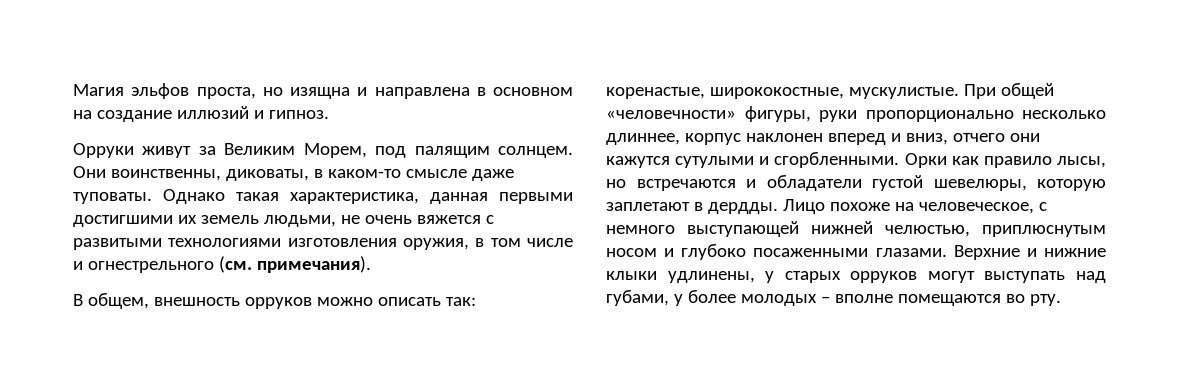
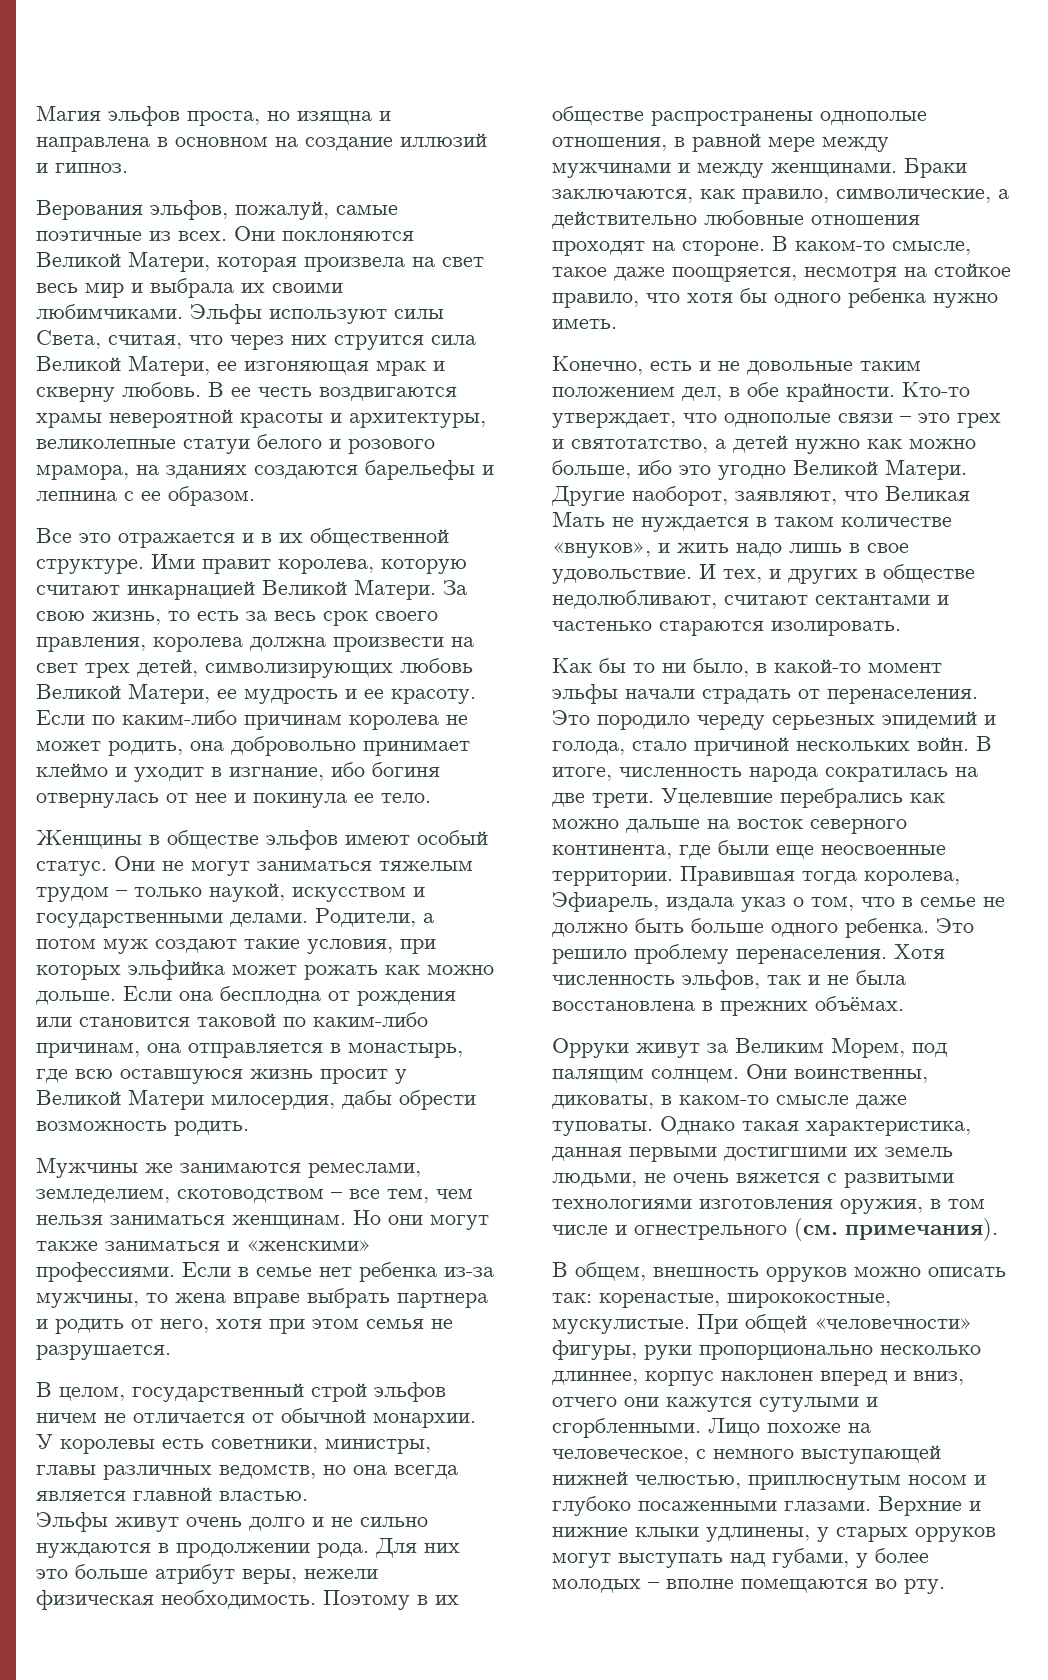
(329, 114) none -> [36,200,398,220] [36,226,414,241] [36,251,484,272] [36,278,343,298] [36,304,444,324] [36,330,476,350] [36,355,445,376] [36,382,457,402] [36,409,486,428] [36,434,435,454] [36,460,494,480] [36,486,255,506] [36,528,449,548] [36,554,467,574] [36,579,467,600] [36,611,438,626] [36,637,474,652] [36,658,473,678] [36,683,476,704] [36,710,468,730] [36,736,470,756] [36,762,440,782] [36,793,431,808] [36,830,488,850] [36,856,473,876] [36,883,425,902] [36,908,434,928] [36,939,436,954] [36,960,494,980] [36,986,456,1006] [36,1012,428,1027] [36,1043,463,1058] [36,1069,407,1084] [36,1089,476,1110] [36,1121,249,1136] [36,1157,421,1178] [36,1189,473,1203] [36,1210,489,1230] [36,1240,371,1251] [36,1262,494,1282] [36,1288,488,1308] [36,1319,453,1334] [36,1345,171,1360] [36,1382,446,1402] [36,1408,476,1428] [36,1434,431,1454] [36,1465,458,1480] [36,1487,308,1501] [36,1512,428,1532] [36,1538,460,1558] [36,1564,378,1584] [36,1590,459,1610] [552,106,927,126] [552,133,889,152] [552,158,967,178] [552,189,1009,204] [552,210,920,229] [552,236,971,256] [552,263,1011,282] [552,288,998,308] [552,319,617,329] [552,356,921,375] [552,382,970,402] [552,413,1001,428] [552,435,976,454] [552,459,967,480] [551,486,970,506] [552,511,952,532] [552,542,909,558] [552,564,975,584] [552,590,949,609] [552,621,901,636] [552,658,942,677] [552,684,978,704] [552,710,996,730] [552,736,992,756] [552,767,978,782] [552,788,945,808] [552,819,907,834] [552,840,946,859] [552,866,960,886] [552,892,1005,912] [552,918,974,938] [552,944,945,964] [552,970,906,990] [552,996,904,1016] // Верования эльфов, пожалуй, самые поэтичные из всех. Они поклоняются Великой Матери, которая произвела на свет весь мир и выбрала их своими любимчиками. Эльфы используют силы Света, считая, что через них струится сила Великой Матери, ее изгоняющая мрак и скверну любовь. В ее честь воздвигаются храмы невероятной красоты и архитектуры, великолепные статуи белого и розового мрамора, на зданиях создаются барельефы и лепнина с ее образом. // Все это отражается и в их общественной структуре. Ими правит королева, которую считают инкарнацией Великой Матери. За свою жизнь, то есть за весь срок своего правления, королева должна произвести на свет трех детей, символизирующих любовь Великой Матери, ее мудрость и ее красоту. Если по каким-либо причинам королева не может родить, она добровольно принимает клеймо и уходит в изгнание, ибо богиня отвернулась от нее и покинула ее тело. // Женщины в обществе эльфов имеют особый статус. Они не могут заниматься тяжелым трудом – только наукой, искусством и государственными делами. Родители, а потом муж создают такие условия, при которых эльфийка может рожать как можно дольше. Если она бесплодна от рождения или становится таковой по каким-либо причинам, она отправляется в монастырь, где всю оставшуюся жизнь просит у Великой Матери милосердия, дабы обрести возможность родить. // Мужчины же занимаются ремеслами, земледелием, скотоводством – все тем, чем нельзя заниматься женщинам. Но они могут также заниматься и «женскими» профессиями. Если в семье нет ребенка из-за мужчины, то жена вправе выбрать партнера и родить от него, хотя при этом семья не разрушается. // В целом, государственный строй эльфов ничем не отличается от обычной монархии. У королевы есть советники, министры, главы различных ведомств, но она всегда является главной властью. // Эльфы живут очень долго и не сильно нуждаются в продолжении рода. Для них это больше атрибут веры, нежели физическая необходимость. Поэтому в их обществе распространены однополые отношения, в равной мере между мужчинами и между женщинами. Браки заключаются, как правило, символические, а действительно любовные отношения проходят на стороне. В каком-то смысле, такое даже поощряется, несмотря на стойкое правило, что хотя бы одного ребенка нужно иметь. // Конечно, есть и не довольные таким положением дел, в обе крайности. Кто-то утверждает, что однополые связи – это грех и святотатство, а детей нужно как можно больше, ибо это угодно Великой Матери. Другие наоборот, заявляют, что Великая Мать не нуждается в таком количестве «внуков», и жить надо лишь в свое удовольствие. И тех, и других в обществе недолюбливают, считают сектантами и частенько стараются изолировать. // Как бы то ни было, в какой-то момент эльфы начали страдать от перенаселения. Это породило череду серьезных эпидемий и голода, стало причиной нескольких войн. В итоге, численность народа сократилась на две трети. Уцелевшие перебрались как можно дальше на восток северного континента, где были еще неосвоенные территории. Правившая тогда королева, Эфиарель, издала указ о том, что в семье не должно быть больше одного ребенка. Это решило проблему перенаселения. Хотя численность эльфов, так и не была восстановлена в прежних объёмах.
[904,153,1106,168] [606,175,1106,191] [606,202,778,214] Орки как правило лысы, но встречаются и обладатели густой шевелюры, которую заплетают в дердды. -> (701, 1428) none

